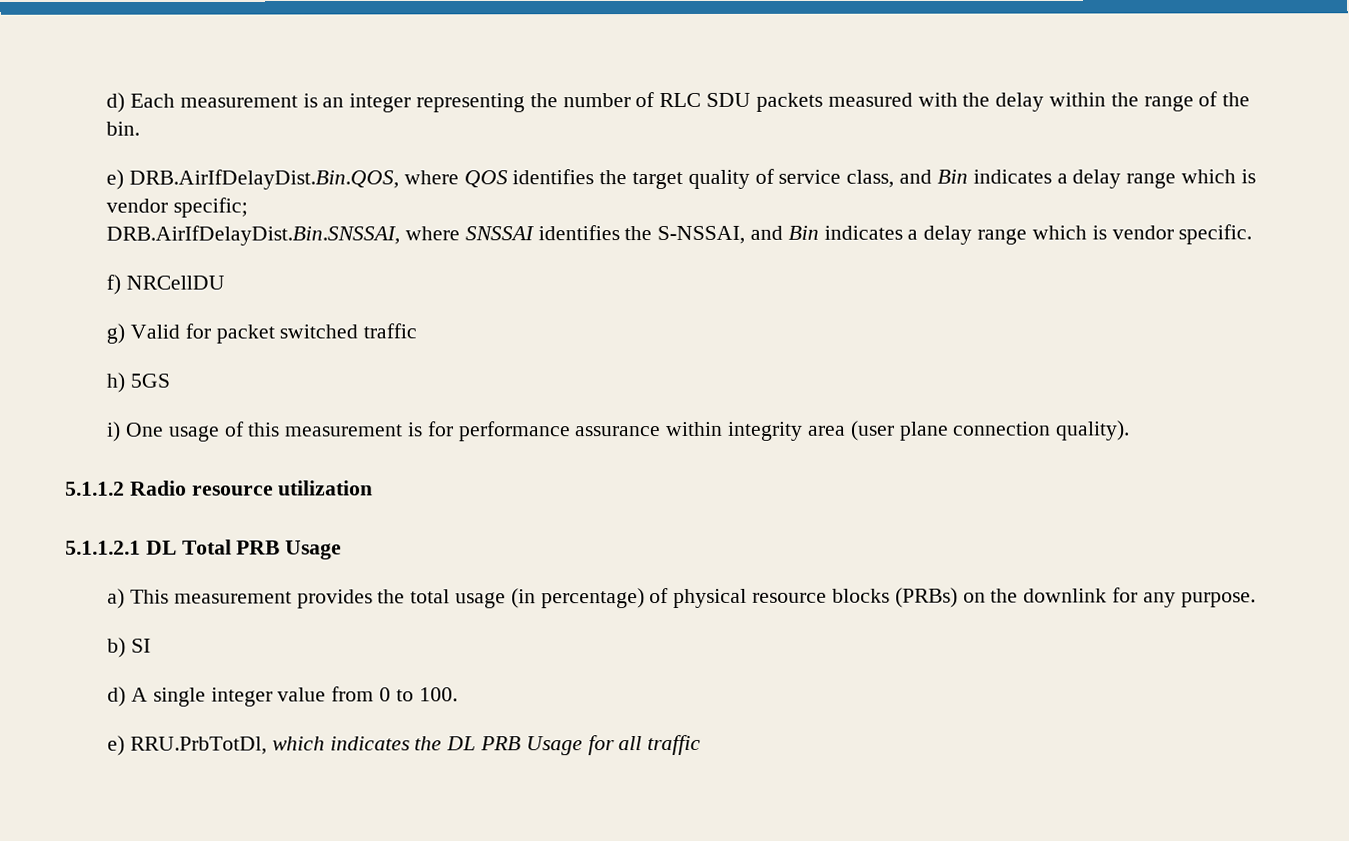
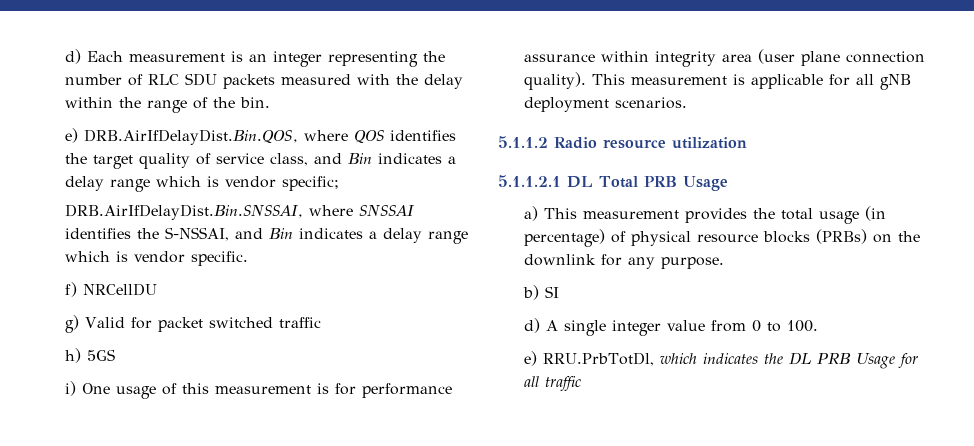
(1131, 430) none -> [592,74,912,90] [524,97,688,112] This measurement is applicable for all gNB deployment scenarios.

